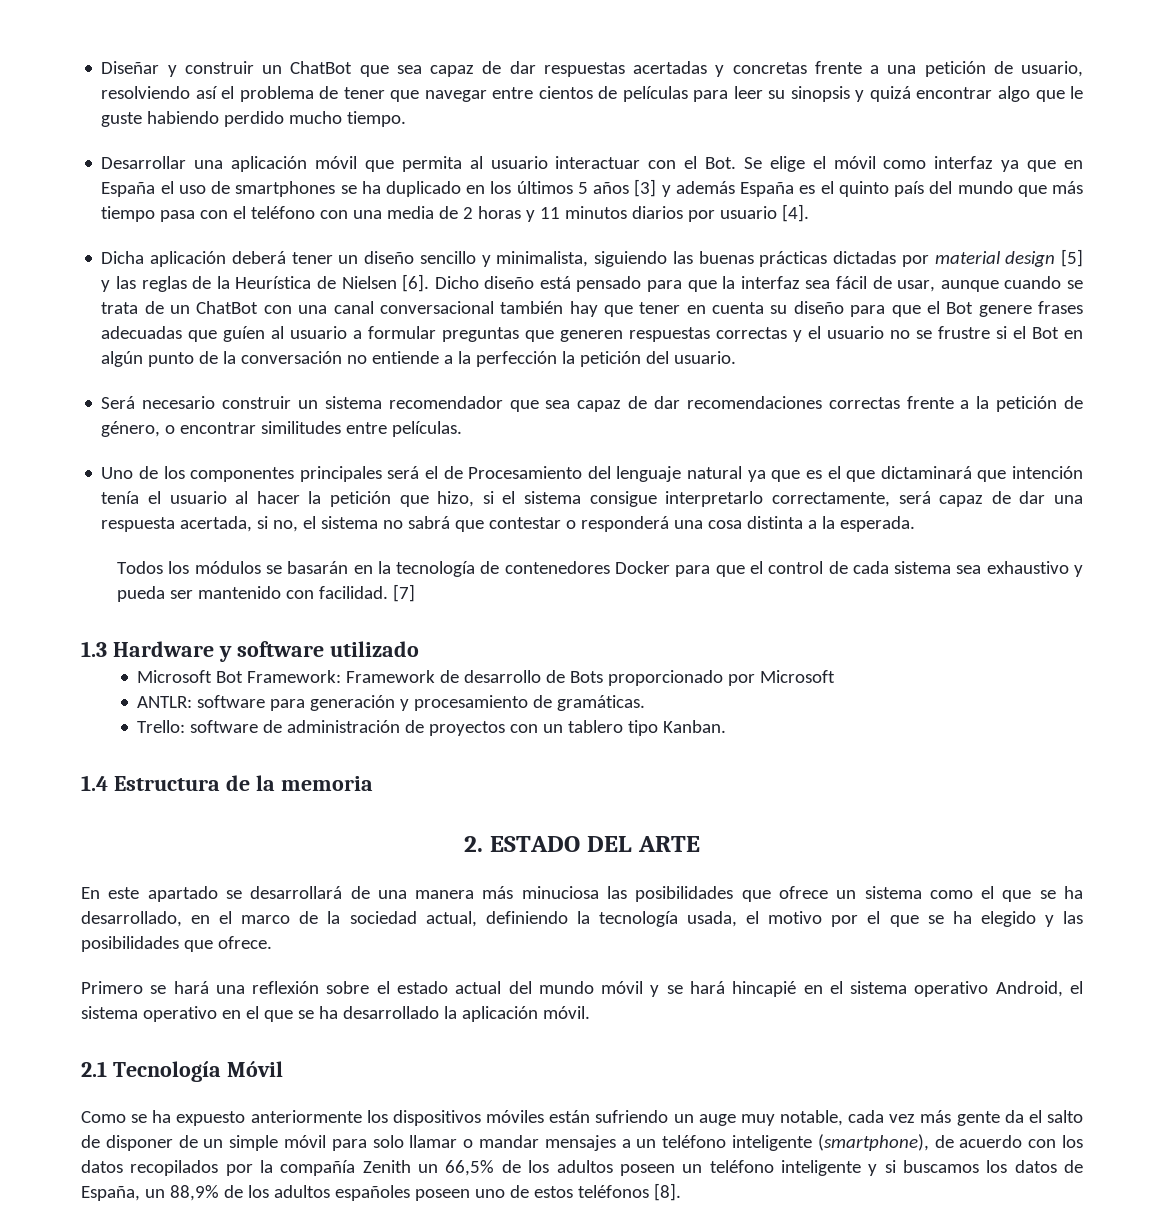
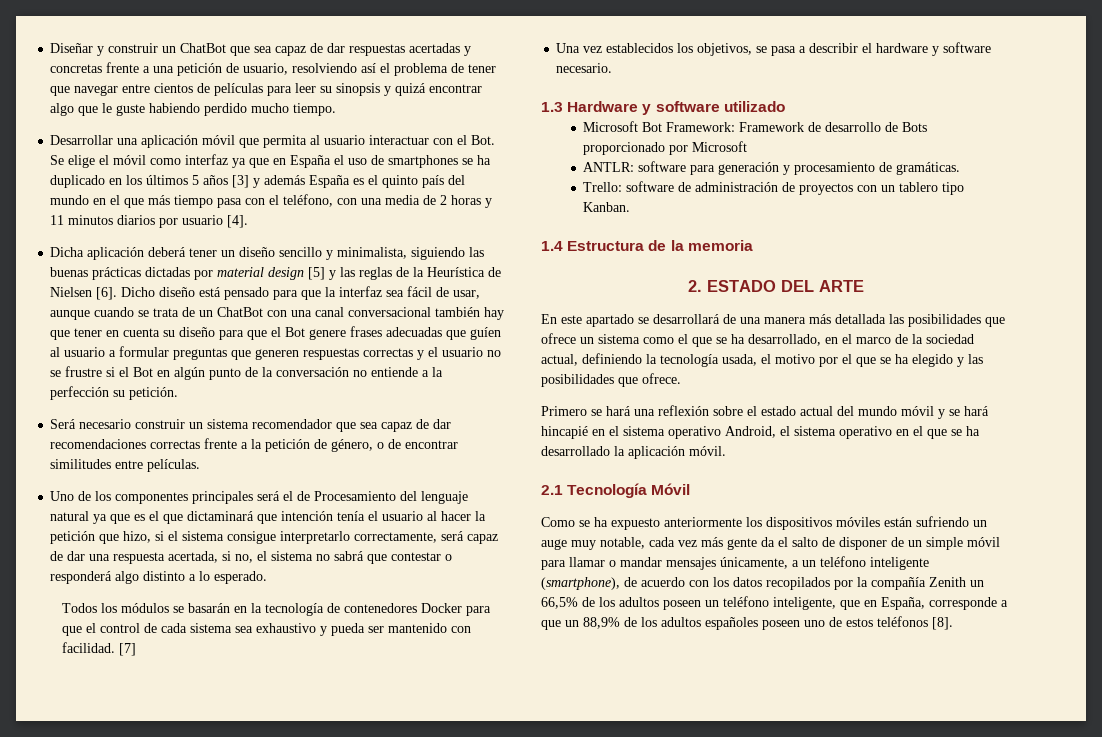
(1013, 187) none -> [93,195,121,205] en el
[251,206,316,219] teléfono -> [283,194,334,207] teléfono,
[562,351,737,367] la petición del usuario. -> [113,387,179,400] su petición.
(176, 429) none -> [388,439,402,449] de
[674,516,916,532] una cosa distinta a la esperada. -> [115,571,268,584] algo distinto a lo esperado.
(416, 593) none -> [556,42,992,56] [556,63,613,73] // Una vez establecidos los objetivos, se pasa a describir el hardware y software necesario.
[521,886,599,899] minuciosa -> [835,314,886,324] detallada
[372,1135,404,1148] solo -> (566, 565) none
(616, 1143) none -> [720,557,788,569] únicamente,
[780,1160,1084,1176] [81,1186,140,1201] inteligente y si buscamos los datos de España, -> [773,597,1008,610] [541,620,561,630] inteligente, que en España, corresponde a que

